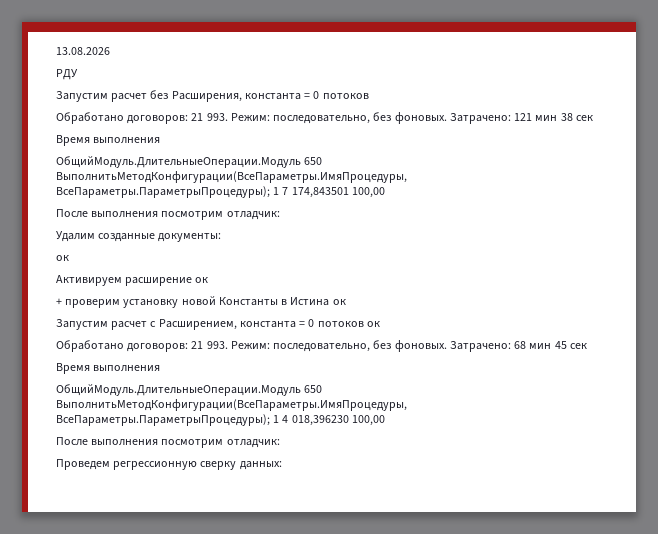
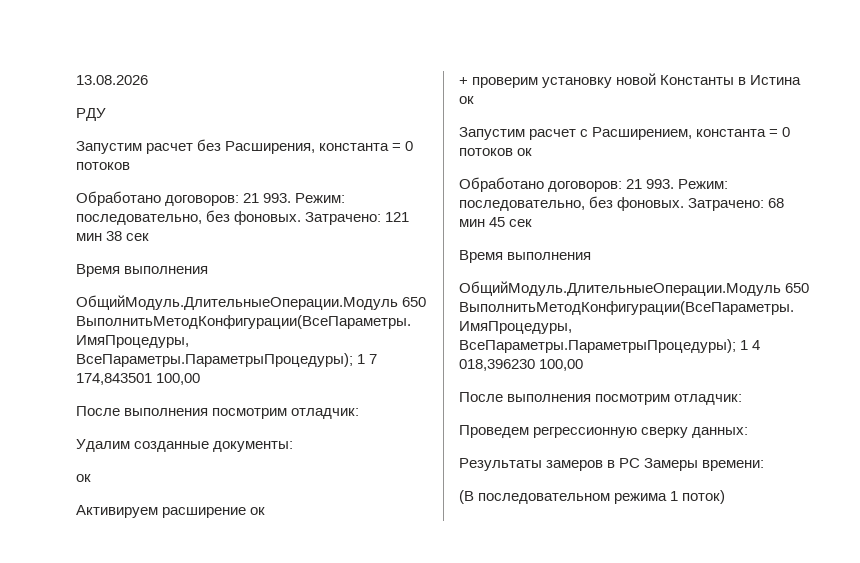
(282, 465) none -> [459,458,765,471] [459,490,726,504] // Результаты замеров в РС Замеры времени: // (В последовательном режима 1 поток)

